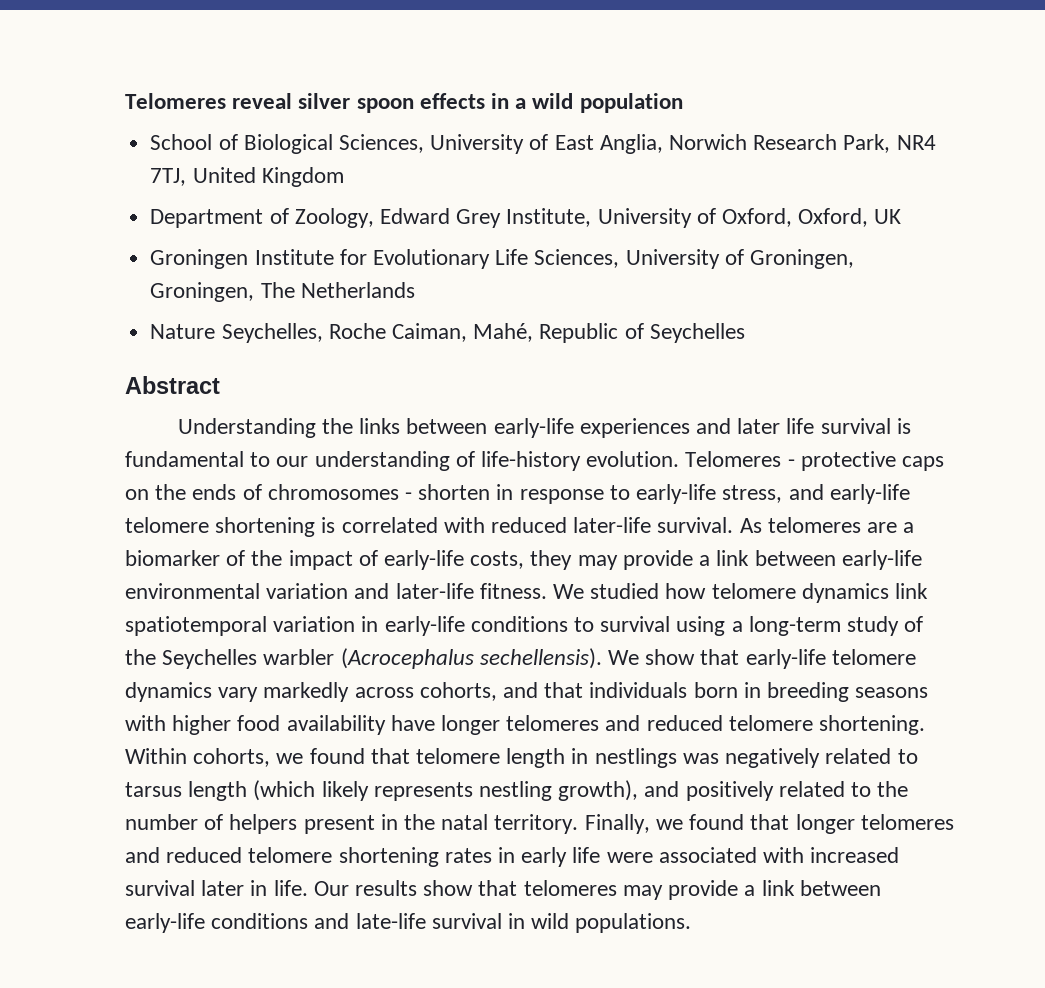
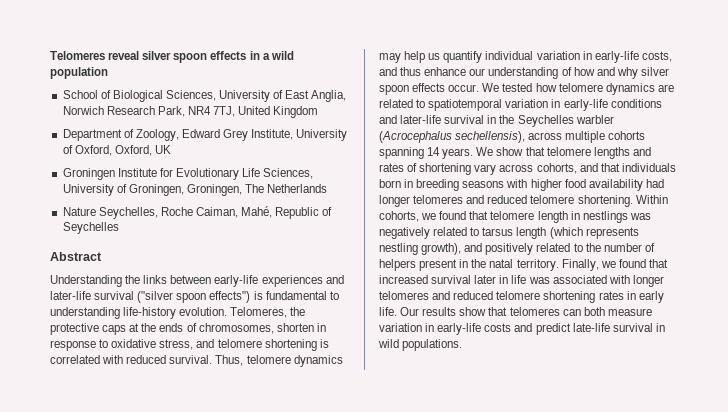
[737,418,911,434] [125,451,795,471] later life survival is fundamental to our understanding of life-history evolution. Telomeres - -> [50,291,339,303] [50,307,306,319] later-life survival ("silver spoon effects") is fundamental to understanding life-history evolution. Telomeres, the
[125,489,149,500] on -> [129,323,140,332] at
[267,484,413,500] chromosomes - -> [198,323,274,334] chromosomes,
[636,484,717,504] early-life -> [111,339,157,348] oxidative
[829,484,910,504] early-life -> (215, 343) none
[573,517,915,533] [125,550,922,570] [125,583,929,603] later-life survival. As telomeres are a biomarker of the impact of early-life costs, they may provide a link between early-life environmental variation and later-life fitness. We studied how telomere dynamics link -> [169,355,343,367] [379,51,672,63] [379,67,669,79] [379,83,674,95] [379,99,426,108] survival. Thus, telomere dynamics may help us quantify individual variation in early-life costs, and thus enhance our understanding of how and why silver spoon effects occur. We tested how telomere dynamics are related to
[574,616,924,636] [125,648,916,669] [125,682,350,702] to survival using a long-term study of the Seychelles warbler (Acrocephalus sechellensis). We show that early-life telomere dynamics vary markedly -> [379,115,614,127] [379,131,646,143] [379,147,651,159] [379,163,497,175] and later-life survival in the Seychelles warbler (Acrocephalus sechellensis), across multiple cohorts spanning 14 years. We show that telomere lengths and rates of shortening vary
[390,715,435,731] have -> [645,179,664,188] had
[321,781,369,801] likely -> (583, 233) none
(790, 822) none -> [379,275,630,284] increased survival later in life was associated with
[572,847,900,863] [125,880,268,896] life were associated with increased survival later in -> (664, 297) none
[622,880,881,900] [125,913,350,933] may provide a link between early-life conditions and -> [562,307,652,316] [379,323,571,335] can both measure variation in early-life costs and predict

